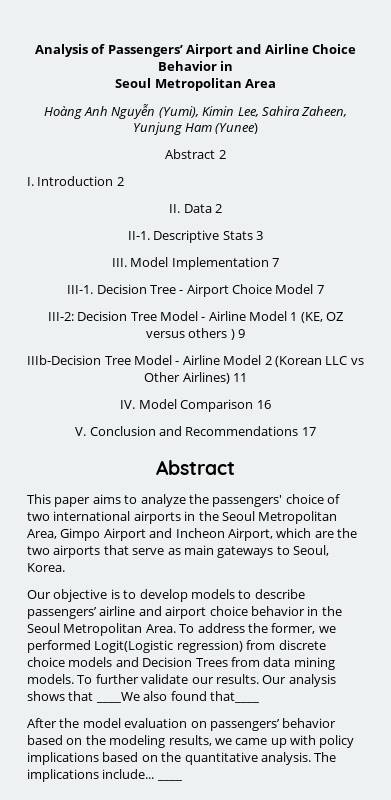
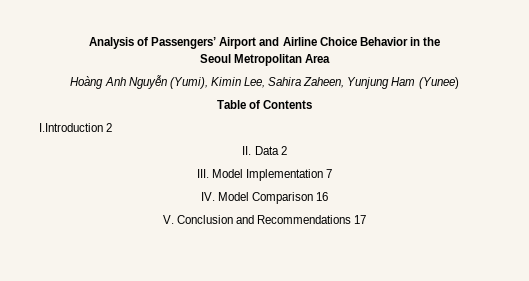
(234, 66) none -> [422,37,440,46] the
[165,149,226,159] [27,176,114,186] Abstract 2 // I. Introduction -> [216,100,313,109] [39,123,103,132] Table of Contents // I.Introduction
[127,230,264,243] // II-1. Descriptive Stats 3 -> (287, 150) none
[67,284,324,297] [47,311,344,323] [145,328,246,340] [27,355,364,367] [144,372,247,384] // III-1. Decision Tree - Airport Choice Model 7 // III-2: Decision Tree Model - Airline Model 1 (KE, OZ versus others ) 9 // IIIb-Decision Tree Model - Airline Model 2 (Korean LLC vs Other Airlines) 11 -> (333, 173) none
[156,460,235,475] [27,494,340,507] [27,511,338,524] [27,528,357,541] [27,545,329,558] [27,563,65,572] [27,589,305,602] [27,606,342,619] [27,623,336,636] [27,640,326,653] [27,657,335,670] [27,674,336,687] [27,691,259,703] [27,718,337,731] [27,735,355,748] [27,752,337,765] [27,769,155,782] [156,779,182,781] // Abstract // This paper aims to analyze the passengers' choice of two international airports in the Seoul Metropolitan Area, Gimpo Airport and Incheon Airport, which are the two airports that serve as main gateways to Seoul, Korea. // Our objective is to develop models to describe passengers’ airline and airport choice behavior in the Seoul Metropolitan Area. To address the former, we performed Logit(Logistic regression) from discrete choice models and Decision Trees from data mining models. To further validate our results. Our analysis shows that ____We also found that____ // After the model evaluation on passengers’ behavior based on the modeling results, we came up with policy implications based on the quantitative analysis. The implications include... ____ -> (367, 219) none

